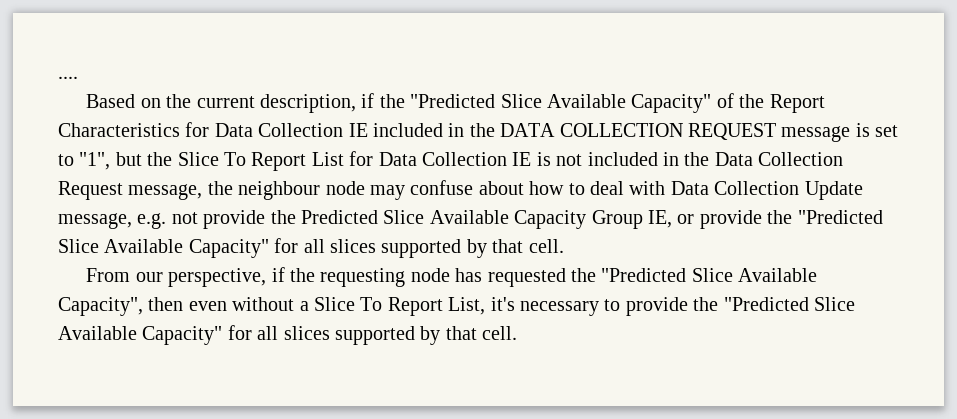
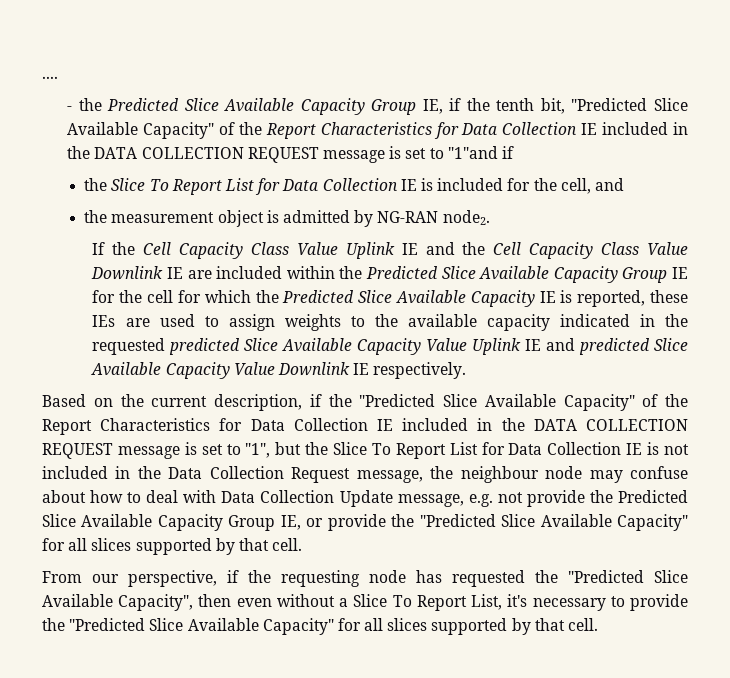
(78, 77) none -> [67,98,689,115] [67,122,689,139] [67,146,514,163] [84,178,624,195] [84,210,490,227] [92,242,688,259] [91,266,688,283] [92,290,688,307] [92,314,688,331] [92,338,688,355] [91,362,467,379] // - the Predicted Slice Available Capacity Group IE, if the tenth bit, "Predicted Slice Available Capacity" of the Report Characteristics for Data Collection IE included in the DATA COLLECTION REQUEST message is set to "1"and if // the Slice To Report List for Data Collection IE is included for the cell, and // the measurement object is admitted by NG-RAN node2. // If the Cell Capacity Class Value Uplink IE and the Cell Capacity Class Value Downlink IE are included within the Predicted Slice Available Capacity Group IE for the cell for which the Predicted Slice Available Capacity IE is reported, these IEs are used to assign weights to the available capacity indicated in the requested predicted Slice Available Capacity Value Uplink IE and predicted Slice Available Capacity Value Downlink IE respectively.

